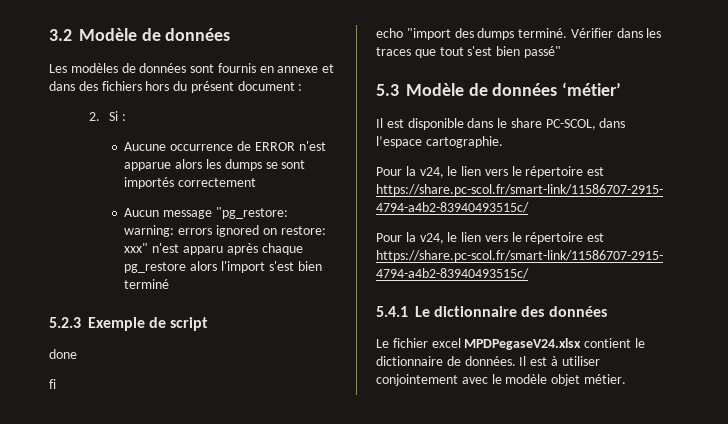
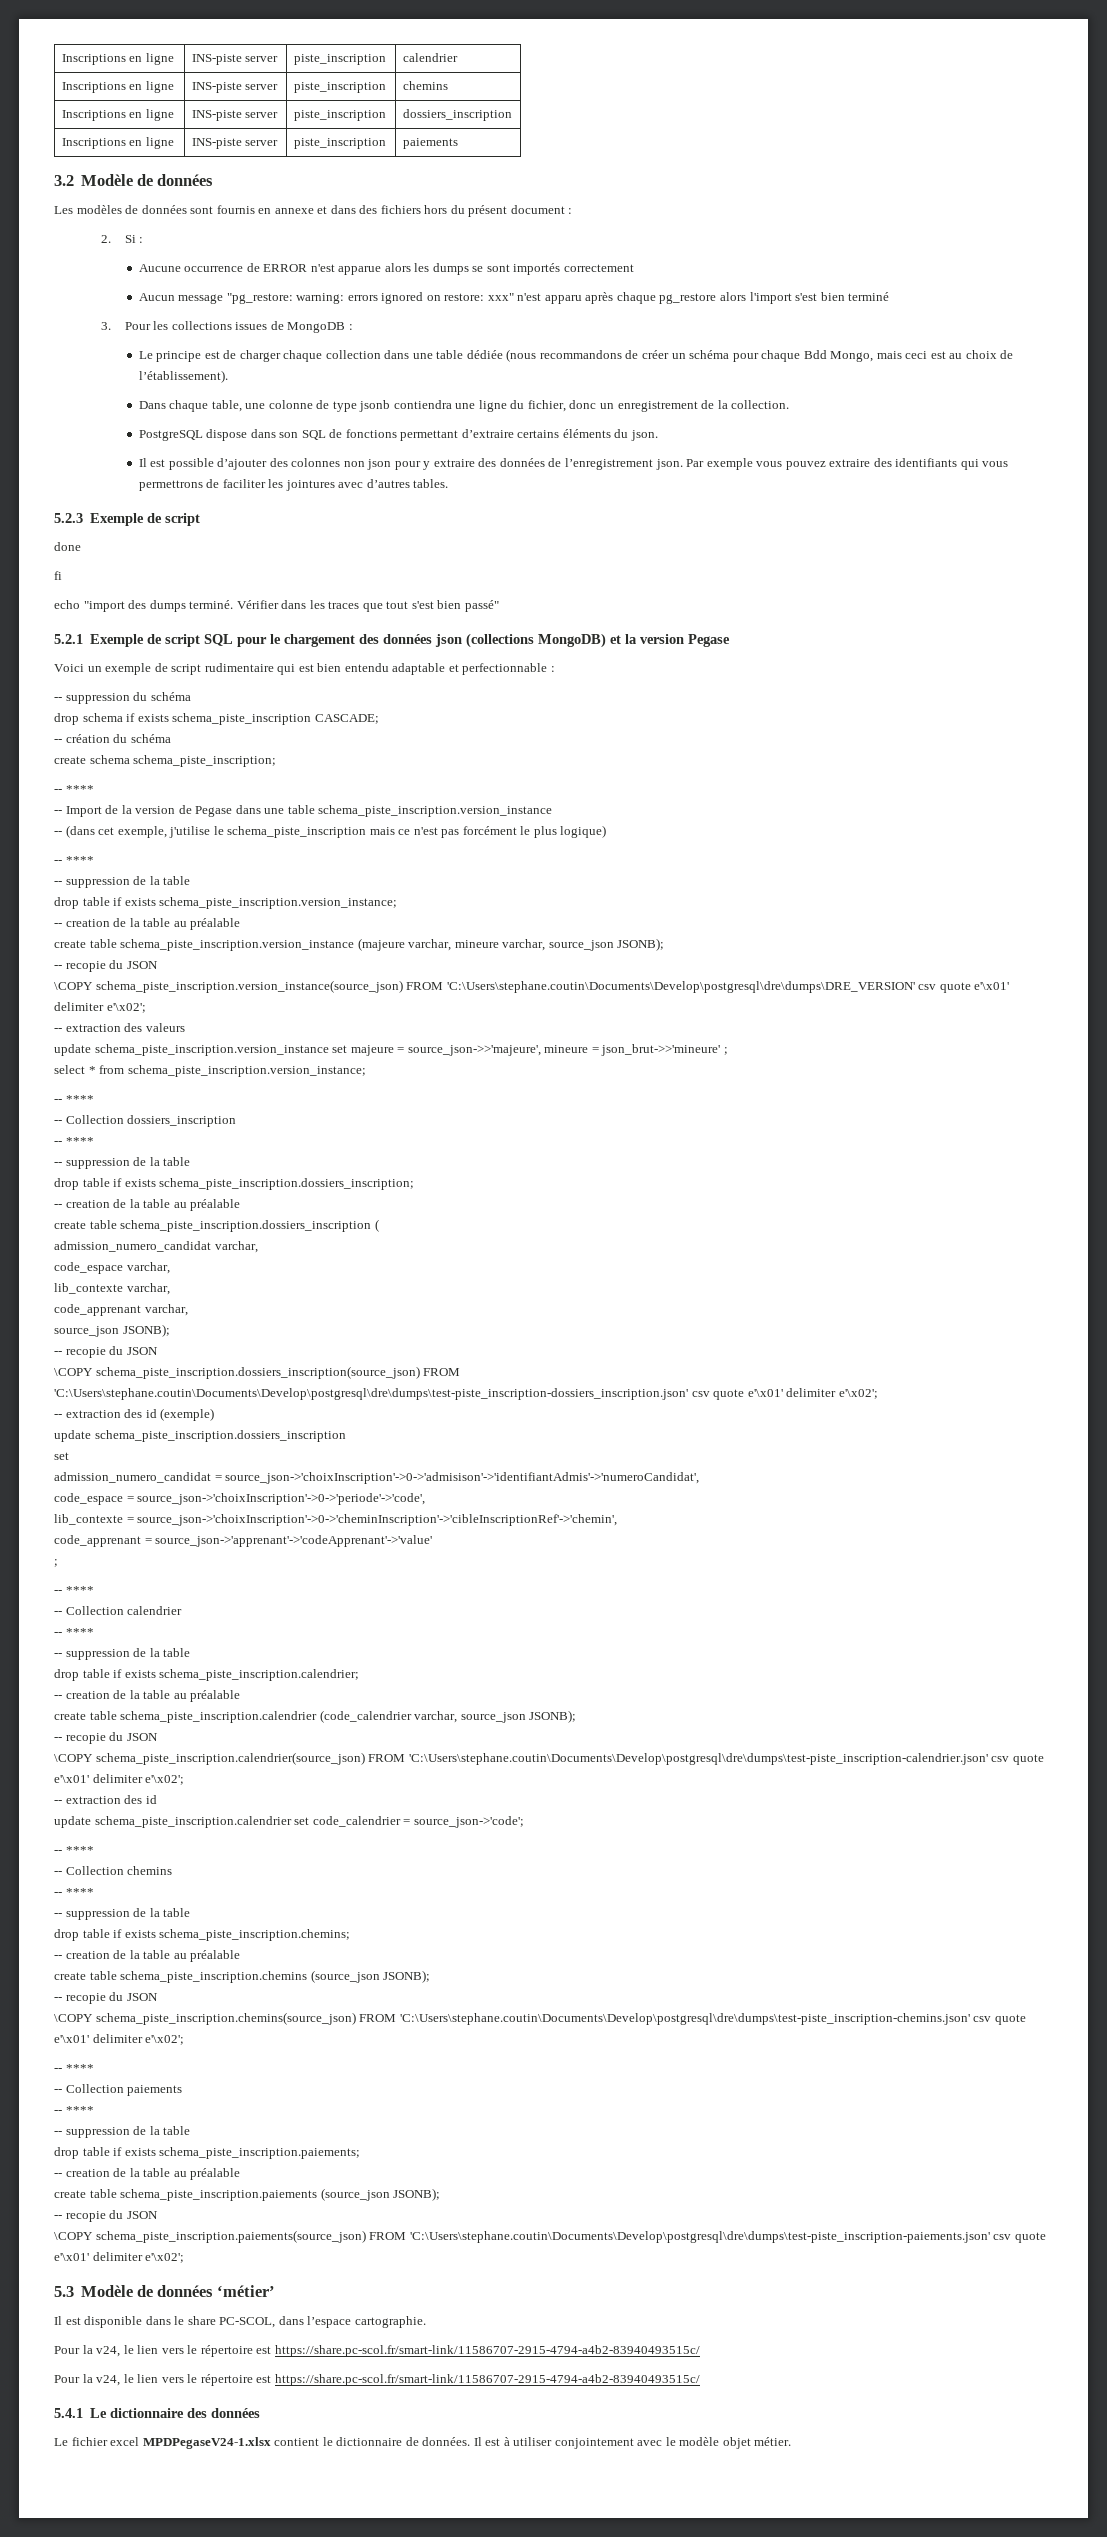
(49, 35) none -> [61,53,174,65] [191,54,279,65] [293,54,386,65] [402,53,458,62] [61,81,174,93] [191,82,279,93] [293,82,386,93] [402,81,448,90] [61,109,174,121] [191,110,279,121] [293,110,386,121] [402,109,512,121] [61,137,174,149] [191,138,279,149] [293,138,386,149] [402,138,458,149] Inscriptions en ligne | INS-piste server | piste_inscription | calendrier // Inscriptions en ligne | INS-piste server | piste_inscription | chemins // Inscriptions en ligne | INS-piste server | piste_inscription | dossiers_inscription // Inscriptions en ligne | INS-piste server | piste_inscription | paiements //
(170, 284) none -> [101,321,353,333] [138,349,1014,362] [138,370,228,383] [138,400,790,412] [138,429,658,441] [138,458,1009,470] [138,479,449,491] // 3. Pour les collections issues de MongoDB : // Le principe est de charger chaque collection dans une table dédiée (nous recommandons de créer un schéma pour chaque Bdd Mongo, mais ceci est au choix de l’établissement). // Dans chaque table, une colonne de type jsonb contiendra une ligne du fichier, donc un enregistrement de la collection. // PostgreSQL dispose dans son SQL de fonctions permettant d’extraire certains éléments du json. // Il est possible d’ajouter des colonnes non json pour y extraire des données de l’enregistrement json. Par exemple vous pouvez extraire des identifiants qui vous permettrons de faciliter les jointures avec d’autres tables.
(561, 52) none -> [54,633,730,648] [54,663,555,675] [54,692,191,704] [54,713,379,725] [54,734,171,743] [54,755,277,767] [54,785,94,793] [54,805,553,817] [54,825,607,838] [54,856,94,864] [54,876,191,888] [54,897,398,909] [54,918,241,930] [54,938,665,951] [54,960,158,972] [54,980,1010,993] [54,1002,146,1013] [54,1023,185,1032] [54,1044,728,1056] [54,1065,366,1077] [54,1095,94,1103] [54,1115,237,1127] [54,1137,94,1145] [54,1157,191,1169] [54,1178,415,1190] [54,1199,241,1211] [54,1219,379,1232] [54,1241,258,1253] [54,1262,170,1274] [54,1283,170,1295] [54,1304,188,1316] [54,1324,170,1337] [54,1346,158,1358] [54,1366,461,1379] [54,1388,878,1400] [54,1408,215,1421] [54,1430,346,1442] [54,1452,69,1460] [54,1472,700,1484] [54,1493,426,1505] [54,1514,618,1526] [54,1535,433,1547] [54,1559,58,1567] [54,1586,94,1594] [54,1606,183,1615] [54,1628,94,1636] [54,1648,191,1660] [54,1669,360,1681] [54,1690,241,1702] [54,1710,577,1723] [54,1732,158,1744] [54,1752,1044,1765] [54,1774,185,1785] [54,1795,157,1804] [54,1816,524,1828] [54,1846,94,1854] [54,1866,173,1875] [54,1888,94,1896] [54,1908,191,1920] [54,1929,351,1941] [54,1950,241,1962] [54,1970,431,1983] [54,1992,158,2004] [54,2012,1026,2025] [54,2034,185,2045] [54,2064,94,2072] [54,2084,183,2096] [54,2106,94,2114] [54,2126,191,2138] [54,2147,361,2159] [54,2168,241,2180] [54,2188,441,2201] [54,2210,158,2222] [54,2230,1046,2243] [54,2252,185,2263] // 5.2.1 Exemple de script SQL pour le chargement des données json (collections MongoDB) et la version Pegase // Voici un exemple de script rudimentaire qui est bien entendu adaptable et perfectionnable : // -- suppression du schéma // drop schema if exists schema_piste_inscription CASCADE; // -- création du schéma // create schema schema_piste_inscription; // -- **** // -- Import de la version de Pegase dans une table schema_piste_inscription.version_instance // -- (dans cet exemple, j'utilise le schema_piste_inscription mais ce n'est pas forcément le plus logique) // -- **** // -- suppression de la table // drop table if exists schema_piste_inscription.version_instance; // -- creation de la table au préalable // create table schema_piste_inscription.version_instance (majeure varchar, mineure varchar, source_json JSONB); // -- recopie du JSON // \COPY schema_piste_inscription.version_instance(source_json) FROM 'C:\Users\stephane.coutin\Documents\Develop\postgresql\dre\dumps\DRE_VERSION' csv quote e'\x01' delimiter e'\x02'; // -- extraction des valeurs // update schema_piste_inscription.version_instance set majeure = source_json->>'majeure', mineure = json_brut->>'mineure' ; // select * from schema_piste_inscription.version_instance; // -- **** // -- Collection dossiers_inscription // -- **** // -- suppression de la table // drop table if exists schema_piste_inscription.dossiers_inscription; // -- creation de la table au préalable // create table schema_piste_inscription.dossiers_inscription ( // admission_numero_candidat varchar, // code_espace varchar, // lib_contexte varchar, // code_apprenant varchar, // source_json JSONB); // -- recopie du JSON // \COPY schema_piste_inscription.dossiers_inscription(source_json) FROM 'C:\Users\stephane.coutin\Documents\Develop\postgresql\dre\dumps\test-piste_inscription-dossiers_inscription.json' csv quote e'\x01' delimiter e'\x02'; // -- extraction des id (exemple) // update schema_piste_inscription.dossiers_inscription // set // admission_numero_candidat = source_json->'choixInscription'->0->'admisison'->'identifiantAdmis'->'numeroCandidat', // code_espace = source_json->'choixInscription'->0->'periode'->'code', // lib_contexte = source_json->'choixInscription'->0->'cheminInscription'->'cibleInscriptionRef'->'chemin', // code_apprenant = source_json->'apprenant'->'codeApprenant'->'value' // ; // -- **** // -- Collection calendrier // -- **** // -- suppression de la table // drop table if exists schema_piste_inscription.calendrier; // -- creation de la table au préalable // create table schema_piste_inscription.calendrier (code_calendrier varchar, source_json JSONB); // -- recopie du JSON // \COPY schema_piste_inscription.calendrier(source_json) FROM 'C:\Users\stephane.coutin\Documents\Develop\postgresql\dre\dumps\test-piste_inscription-calendrier.json' csv quote e'\x01' delimiter e'\x02'; // -- extraction des id // update schema_piste_inscription.calendrier set code_calendrier = source_json->'code'; // -- **** // -- Collection chemins // -- **** // -- suppression de la table // drop table if exists schema_piste_inscription.chemins; // -- creation de la table au préalable // create table schema_piste_inscription.chemins (source_json JSONB); // -- recopie du JSON // \COPY schema_piste_inscription.chemins(source_json) FROM 'C:\Users\stephane.coutin\Documents\Develop\postgresql\dre\dumps\test-piste_inscription-chemins.json' csv quote e'\x01' delimiter e'\x02'; // -- **** // -- Collection paiements // -- **** // -- suppression de la table // drop table if exists schema_piste_inscription.paiements; // -- creation de la table au préalable // create table schema_piste_inscription.paiements (source_json JSONB); // -- recopie du JSON // \COPY schema_piste_inscription.paiements(source_json) FROM 'C:\Users\stephane.coutin\Documents\Develop\postgresql\dre\dumps\test-piste_inscription-paiements.json' csv quote e'\x01' delimiter e'\x02';
[464,338,582,350] MPDPegaseV24.xlsx -> [142,2437,271,2449] MPDPegaseV24-1.xlsx

